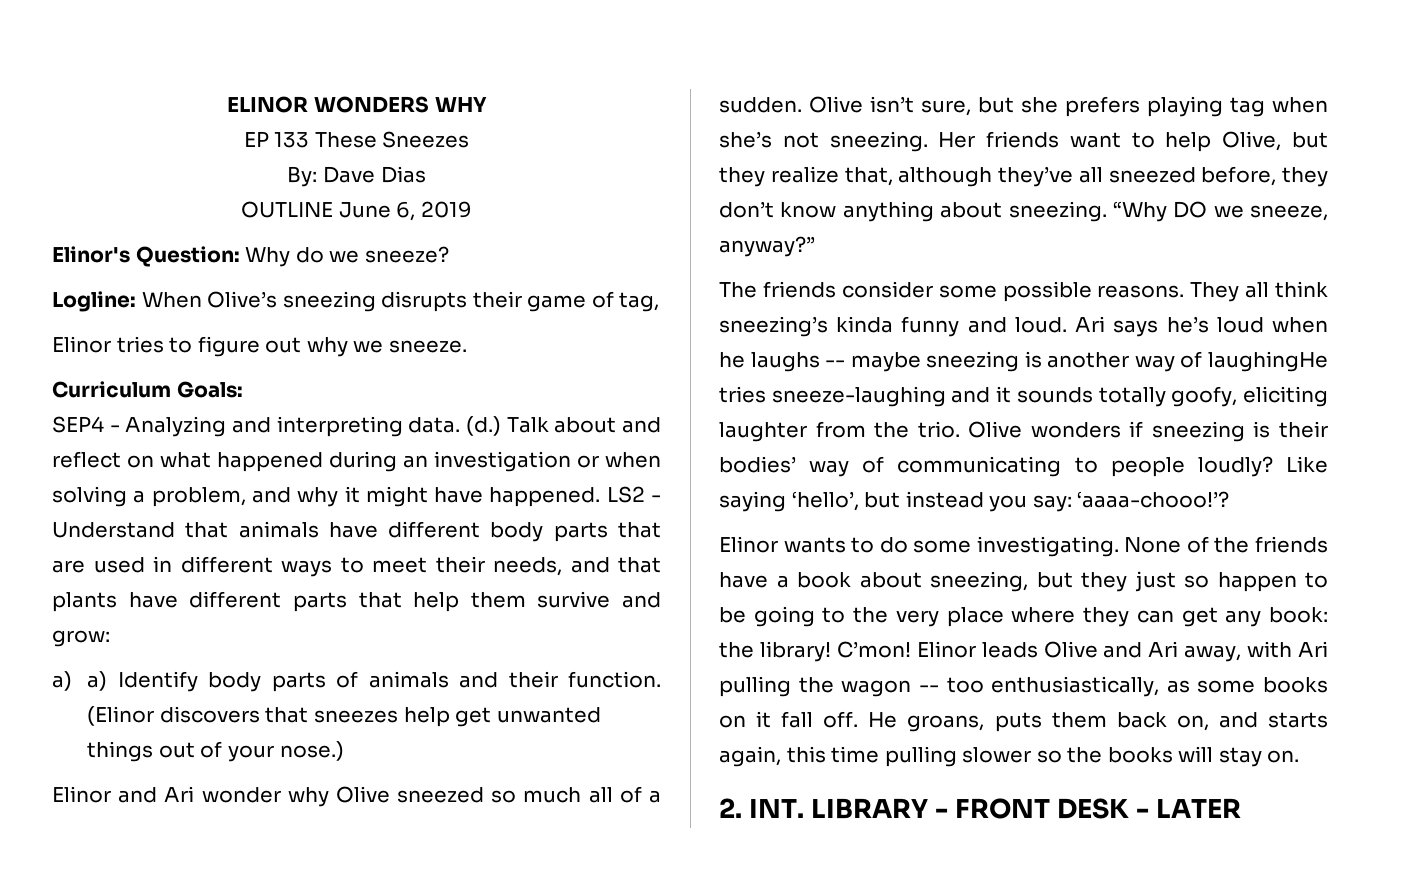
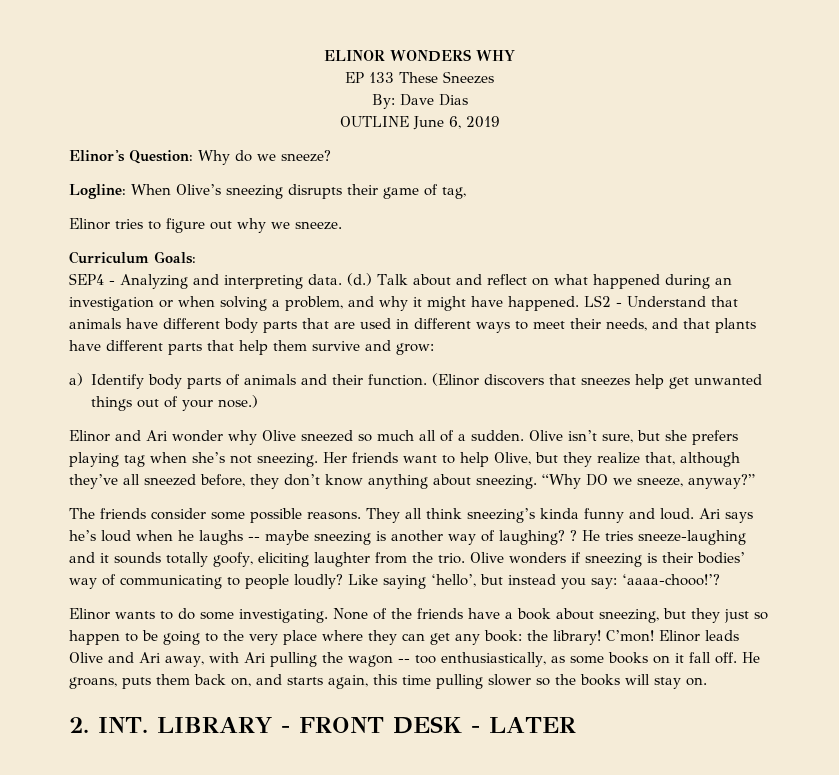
[87,671,108,691] a) -> (83, 379) none
[1208,351,1328,372] laughingHe -> [499,530,600,545] laughing? ? He

